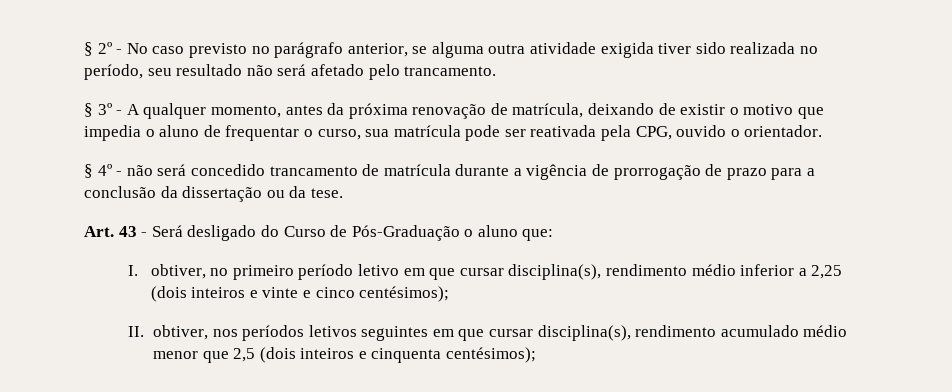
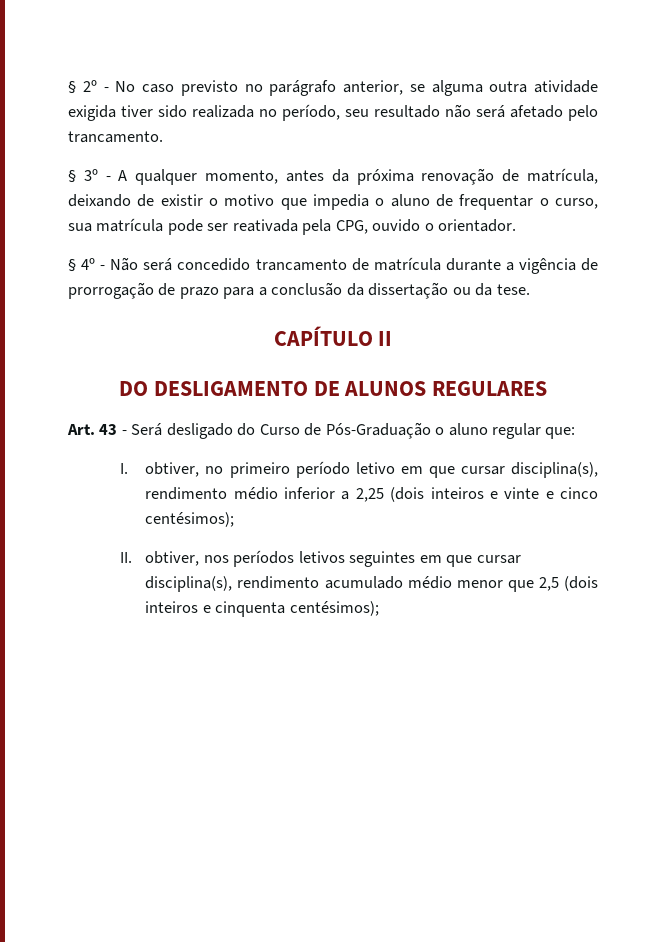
[126,165,153,176] não -> [110,257,139,271] Não
(343, 193) none -> [273,326,393,346] [118,381,548,396] // CAPÍTULO II // DO DESLIGAMENTO DE ALUNOS REGULARES
(518, 231) none -> [492,423,542,439] regular

